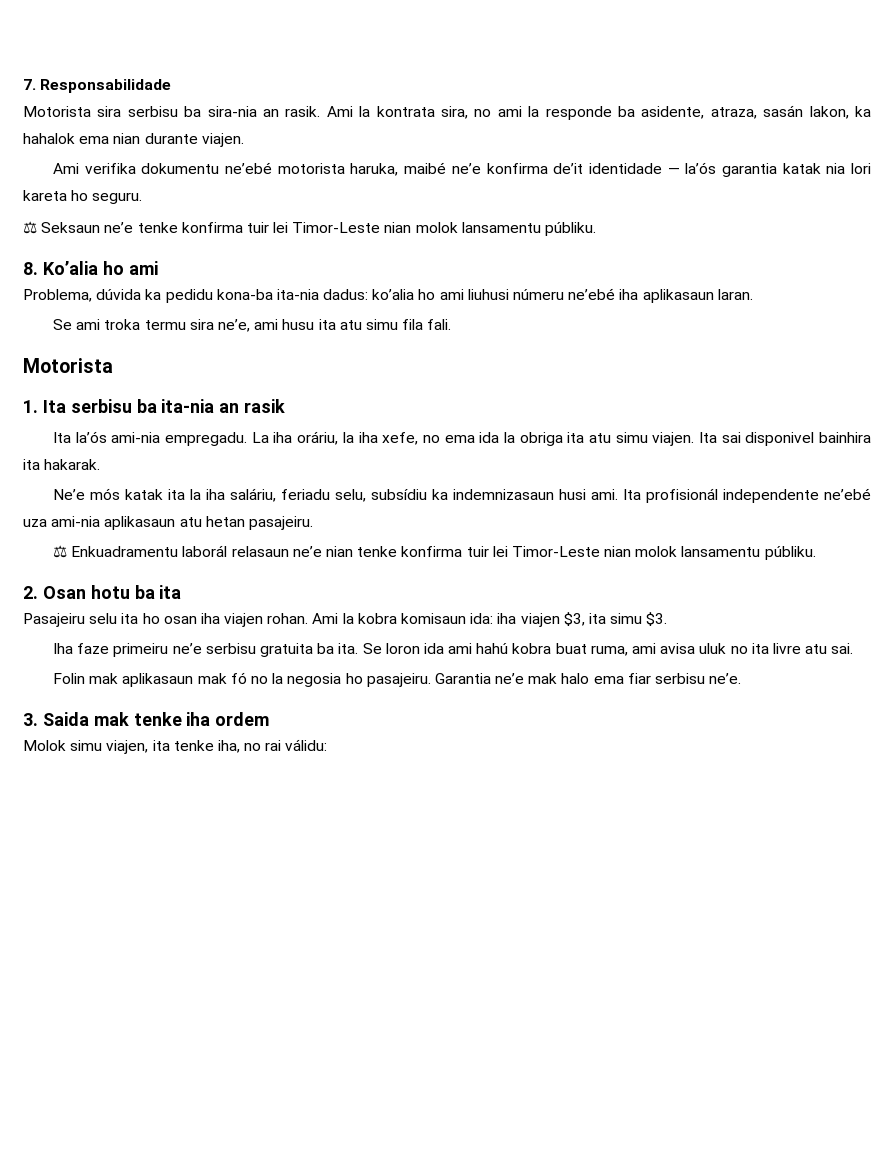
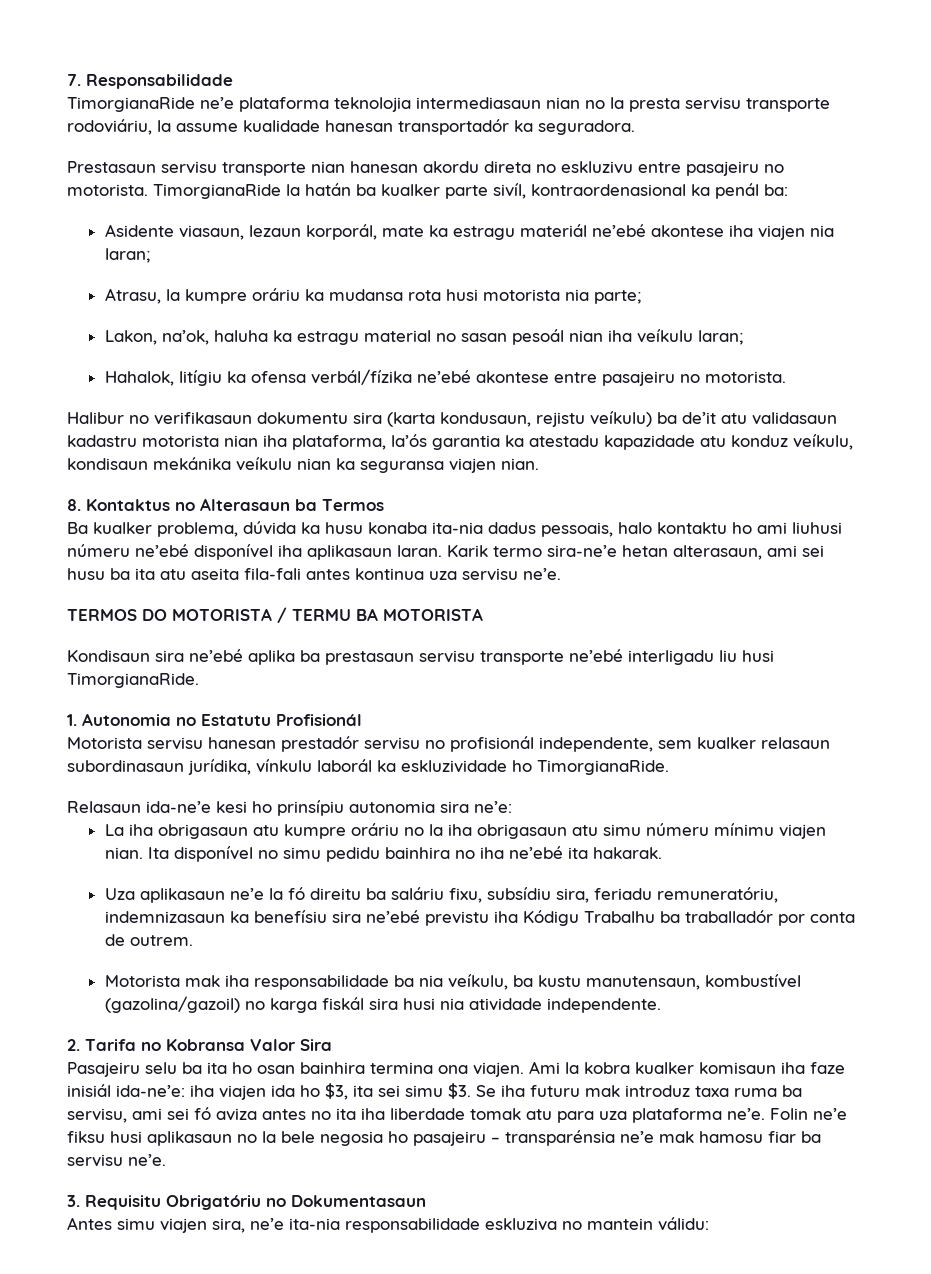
[23,105,871,120] [23,133,244,147] [53,162,872,177] [23,190,143,204] [23,221,597,236] [23,261,158,275] [23,289,415,303] Motorista sira serbisu ba sira-nia an rasik. Ami la kontrata sira, no ami la responde ba asidente, atraza, sasán lakon, ka hahalok ema nian durante viajen. // Ami verifika dokumentu neʼebé motorista haruka, maibé neʼe konfirma deʼit identidade — laʼós garantia katak nia lori kareta ho seguru. // ⚖ Seksaun neʼe tenke konfirma tuir lei Timor-Leste nian molok lansamentu públiku. // 8. Koʼalia ho ami // Problema, dúvida ka pedidu kona-ba ita-nia dadus: koʼalia -> [67,97,830,112] [67,119,635,135] [67,161,784,176] [67,183,788,199] [104,224,834,240] [104,248,150,263] [104,288,641,304] [104,329,743,345] [104,369,786,386] [67,411,837,427] [67,434,853,450] [67,457,539,473] [67,498,384,511] [67,521,727,537] TimorgianaRide ne’e plataforma teknolojia intermediasaun nian no la presta servisu transporte rodoviáriu, la assume kualidade hanesan transportadór ka seguradora. // Prestasaun servisu transporte nian hanesan akordu direta no eskluzivu entre pasajeiru no motorista. TimorgianaRide la hatán ba kualker parte sivíl, kontraordenasional ka penál ba: // Asidente viasaun, lezaun korporál, mate ka estragu materiál ne’ebé akontese iha viajen nia laran; // Atrasu, la kumpre oráriu ka mudansa rota husi motorista nia parte; // Lakon, na’ok, haluha ka estragu material no sasan pesoál nian iha veíkulu laran; // Hahalok, litígiu ka ofensa verbál/fízika ne’ebé akontese entre pasajeiru no motorista. // Halibur no verifikasaun dokumentu sira (karta kondusaun, rejistu veíkulu) ba de’it atu validasaun kadastru motorista nian iha plataforma, la’ós garantia ka atestadu kapazidade atu konduz veíkulu, kondisaun mekánika veíkulu nian ka seguransa viajen nian. // 8. Kontaktus no Alterasaun ba Termos // Ba kualker problema, dúvida ka husu konaba ita-nia dadus pessoais, halo kontaktu
(616, 294) none -> [194,544,273,560] disponível
[53,319,452,332] [23,358,113,373] [23,399,286,413] [53,431,872,446] [23,459,101,470] [53,488,872,503] [23,516,313,530] [53,545,816,560] [23,585,182,599] // Se ami troka termu sira neʼe, ami husu ita atu simu fila fali. // Motorista // 1. Ita serbisu ba ita-nia an rasik // Ita laʼós ami-nia empregadu. La iha oráriu, la iha xefe, no ema ida la obriga ita atu simu viajen. Ita sai disponivel bainhira ita hakarak. // Neʼe mós katak ita la iha saláriu, feriadu selu, subsídiu ka indemnizasaun husi ami. Ita profisionál independente neʼebé uza ami-nia aplikasaun atu hetan pasajeiru. // ⚖ Enkuadramentu laborál relasaun neʼe nian tenke konfirma tuir lei Timor-Leste nian molok lansamentu públiku. // 2. Osan hotu ba ita -> [447,545,824,560] [67,568,561,581] [67,607,483,623] [67,649,774,665] [67,673,199,688] [67,713,362,726] [67,736,830,752] [67,759,669,775] [67,800,512,816] [104,823,826,839] [104,846,662,862] [104,887,778,903] [104,910,855,926] [104,934,193,946] [104,974,801,990] [104,996,661,1013] [67,1039,332,1051] Karik termo sira-ne’e hetan alterasaun, ami sei husu ba ita atu aseita fila-fali antes kontinua uza servisu ne’e. // TERMOS DO MOTORISTA / TERMU BA MOTORISTA // Kondisaun sira ne’ebé aplika ba prestasaun servisu transporte ne’ebé interligadu liu husi TimorgianaRide. // 1. Autonomia no Estatutu Profisionál // Motorista servisu hanesan prestadór servisu no profisionál independente, sem kualker relasaun subordinasaun jurídika, vínkulu laborál ka eskluzividade ho TimorgianaRide. // Relasaun ida-ne’e kesi ho prinsípiu autonomia sira ne’e: // La iha obrigasaun atu kumpre oráriu no la iha obrigasaun atu simu númeru mínimu viajen nian. Ita disponível no simu pedidu bainhira no iha ne’ebé ita hakarak. // Uza aplikasaun ne’e la fó direitu ba saláriu fixu, subsídiu sira, feriadu remuneratóriu, indemnizasaun ka benefísiu sira ne’ebé previstu iha Kódigu Trabalhu ba traballadór por conta de outrem. // Motorista mak iha responsabilidade ba nia veíkulu, ba kustu manutensaun, kombustível (gazolina/gazoil) no karga fiskál sira husi nia atividade independente. // 2. Tarifa no Kobransa Valor Sira
(118, 618) none -> [182,1062,202,1074] ba
[200,613,560,627] iha viajen rohan. Ami la kobra komisaun ida: iha viajen -> [300,1061,845,1077] [67,1084,320,1100] bainhira termina ona viajen. Ami la kobra kualker komisaun iha faze inisiál ida-ne’e: iha viajen ida ho
(606, 618) none -> [378,1085,400,1097] sei
[53,643,854,657] [53,672,284,687] // Iha faze primeiru neʼe serbisu gratuita ba ita. Se loron ida ami hahú kobra buat ruma, ami avisa uluk no ita livre atu sai. // Folin mak aplikasaun mak fó no la -> [476,1085,802,1097] [67,1107,847,1123] [67,1131,315,1146] Se iha futuru mak introduz taxa ruma ba servisu, ami sei fó aviza antes no ita iha liberdade tomak atu para uza plataforma ne’e. Folin ne’e fiksu husi aplikasaun no la bele
[366,673,742,687] [23,712,270,726] [23,740,282,754] pasajeiru. Garantia neʼe mak halo ema fiar serbisu neʼe. // 3. Saida mak tenke iha ordem // Molok simu viajen, ita tenke iha, no rai -> [413,1130,821,1146] [67,1154,166,1167] [67,1195,426,1210] [67,1217,653,1233] pasajeiru – transparénsia ne’e mak hamosu fiar ba servisu ne’e. // 3. Requisitu Obrigatóriu no Dokumentasaun // Antes simu viajen sira, ne’e ita-nia responsabilidade eskluziva no mantein

